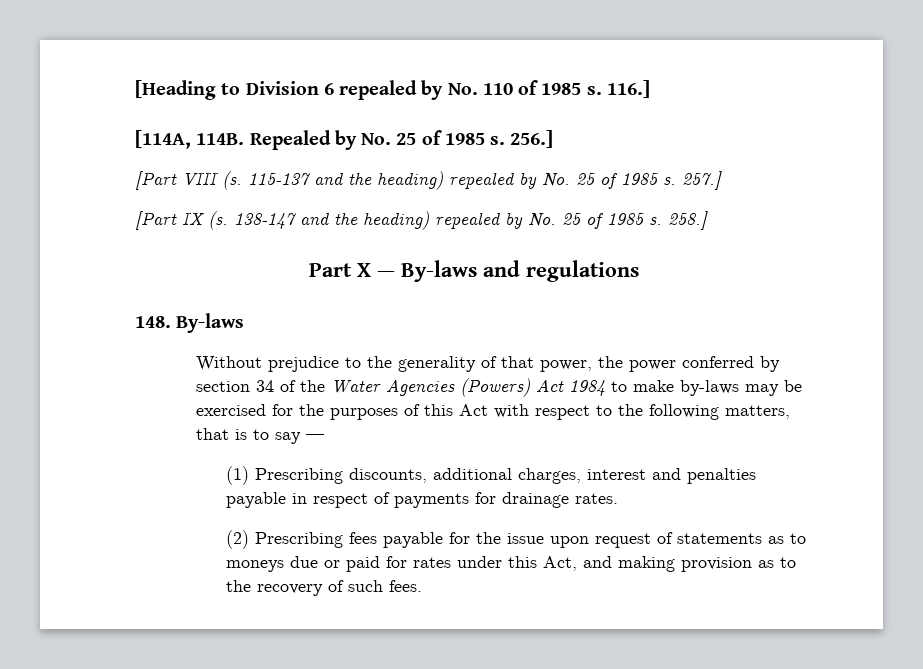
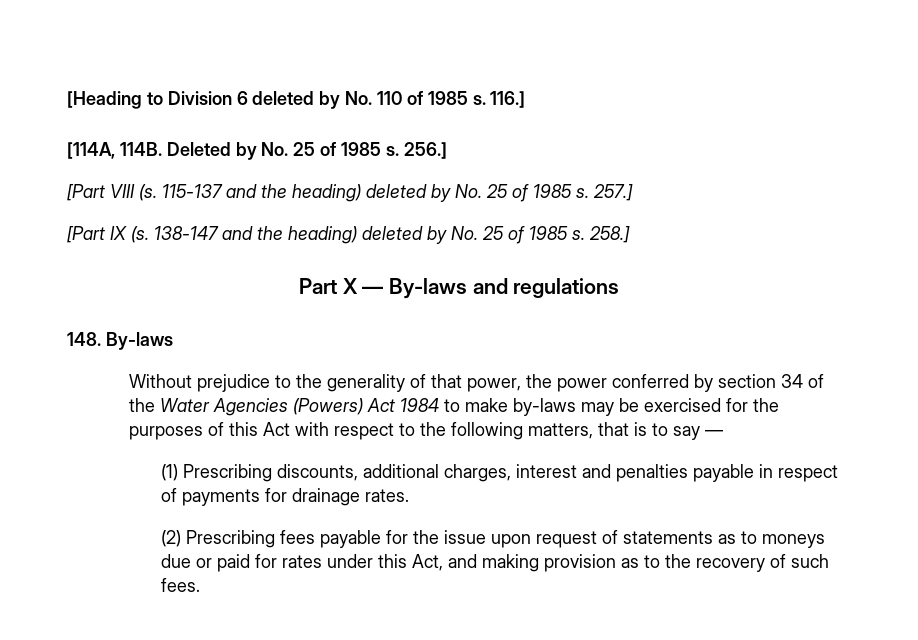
[339,80,418,100] repealed -> [252,91,315,105] deleted
[249,130,331,150] Repealed -> [166,142,231,156] Deleted
[449,172,515,189] repealed -> [366,184,427,198] deleted
[435,212,501,229] repealed -> [362,226,423,240] deleted

